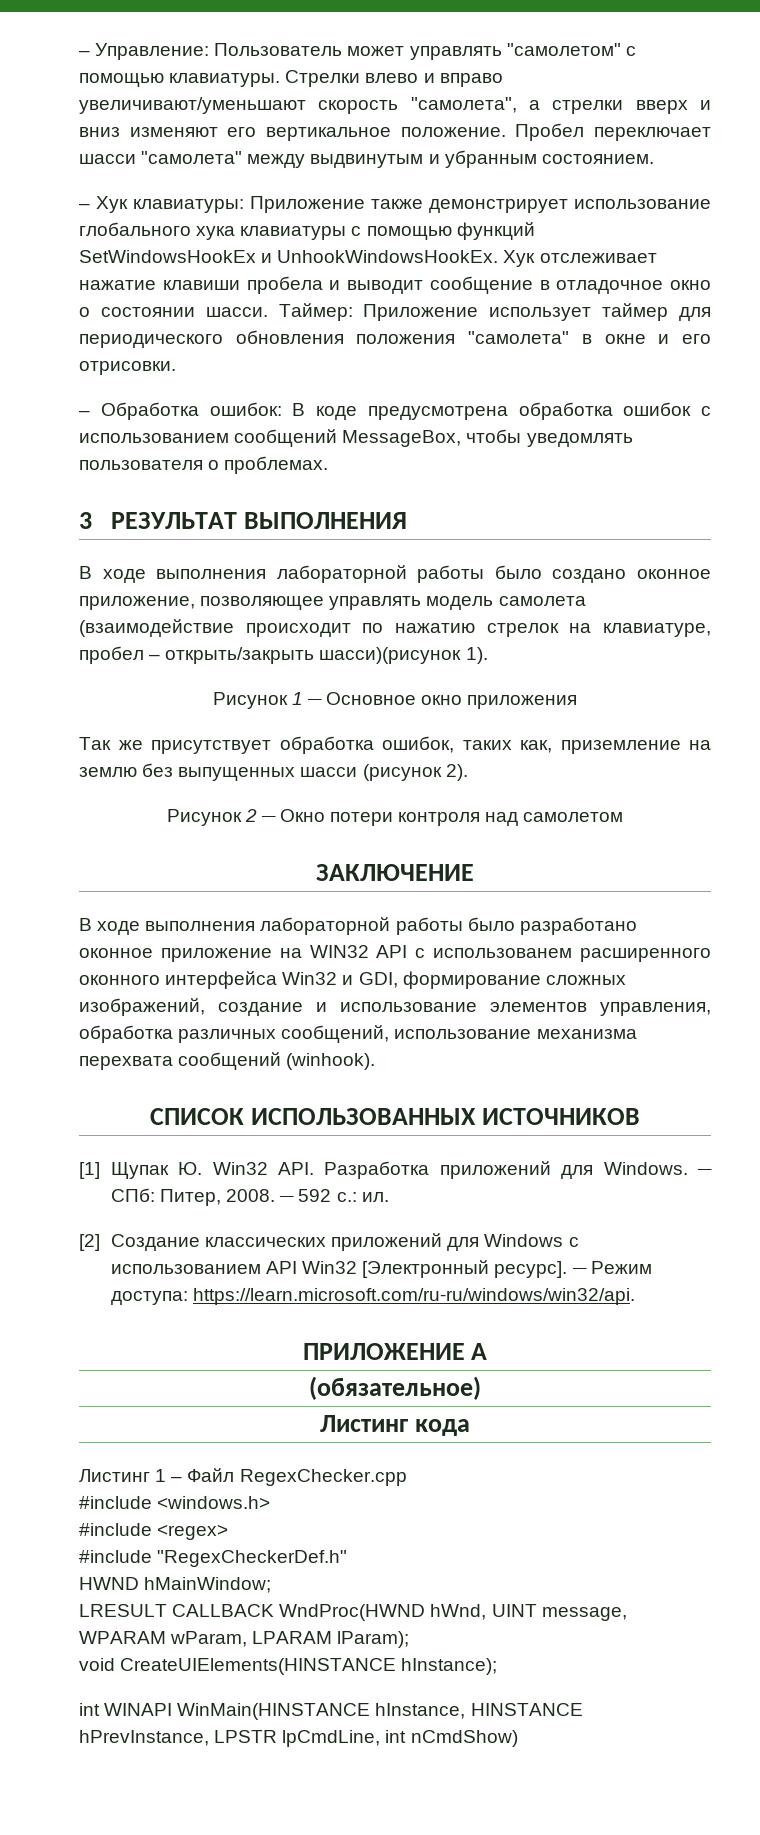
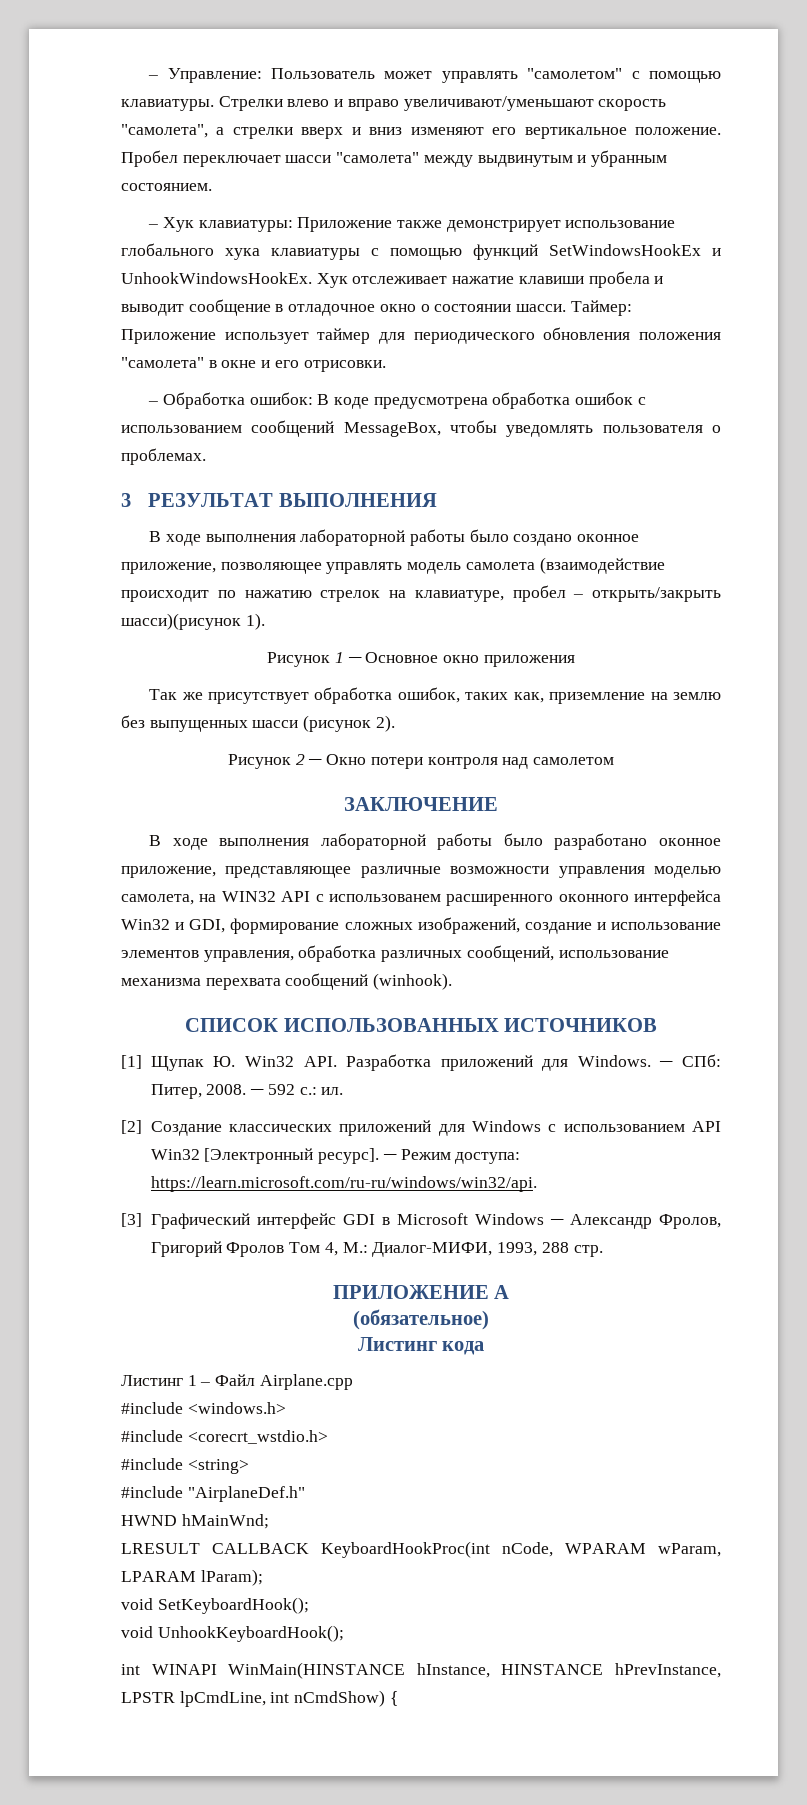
[160,948,272,962] приложение -> [121,866,721,878] [121,894,194,905] приложение, представляющее различные возможности управления моделью самолета,
(635, 1296) none -> [121,1213,721,1229] [150,1241,603,1257] // [3] Графический интерфейс GDI в Microsoft Windows ─ Александр Фролов, Григорий Фролов Том 4, М.: Диалог-МИФИ, 1993, 288 стр.
[239,1469,407,1486] RegexChecker.cpp -> [259,1374,353,1390] Airplane.cpp
[157,1524,229,1540] [79,1550,348,1567] <regex> // #include "RegexCheckerDef.h" -> [187,1430,328,1444] [121,1458,249,1474] [121,1486,305,1502] <corecrt_wstdio.h> // #include <string> // #include "AirplaneDef.h"
[144,1577,272,1593] hMainWindow; -> [181,1514,269,1529] hMainWnd;
[279,1604,627,1621] WndProc(HWND hWnd, UINT message, -> [321,1541,553,1558] KeyboardHookProc(int nCode,
[120,1658,498,1675] CreateUIElements(HINSTANCE hInstance); -> [157,1597,309,1614] [121,1625,344,1642] SetKeyboardHook(); // void UnhookKeyboardHook();
(518, 1738) none -> [389,1691,398,1706] {

